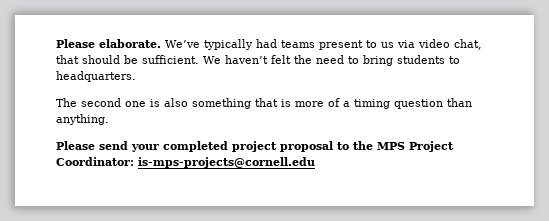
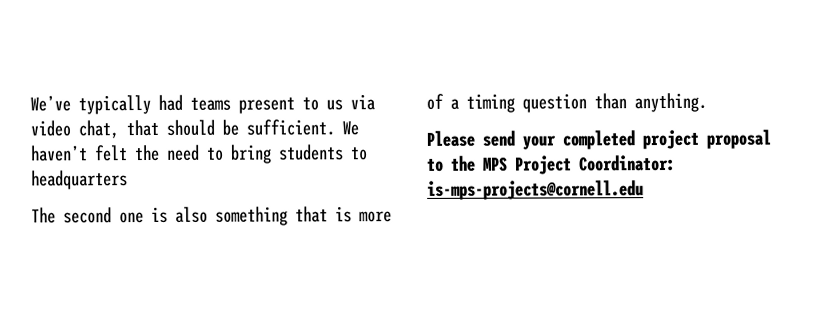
[56,39,161,48] Please elaborate. -> (30, 103) none
[56,71,136,82] headquarters. -> [31,170,128,190] headquarters

